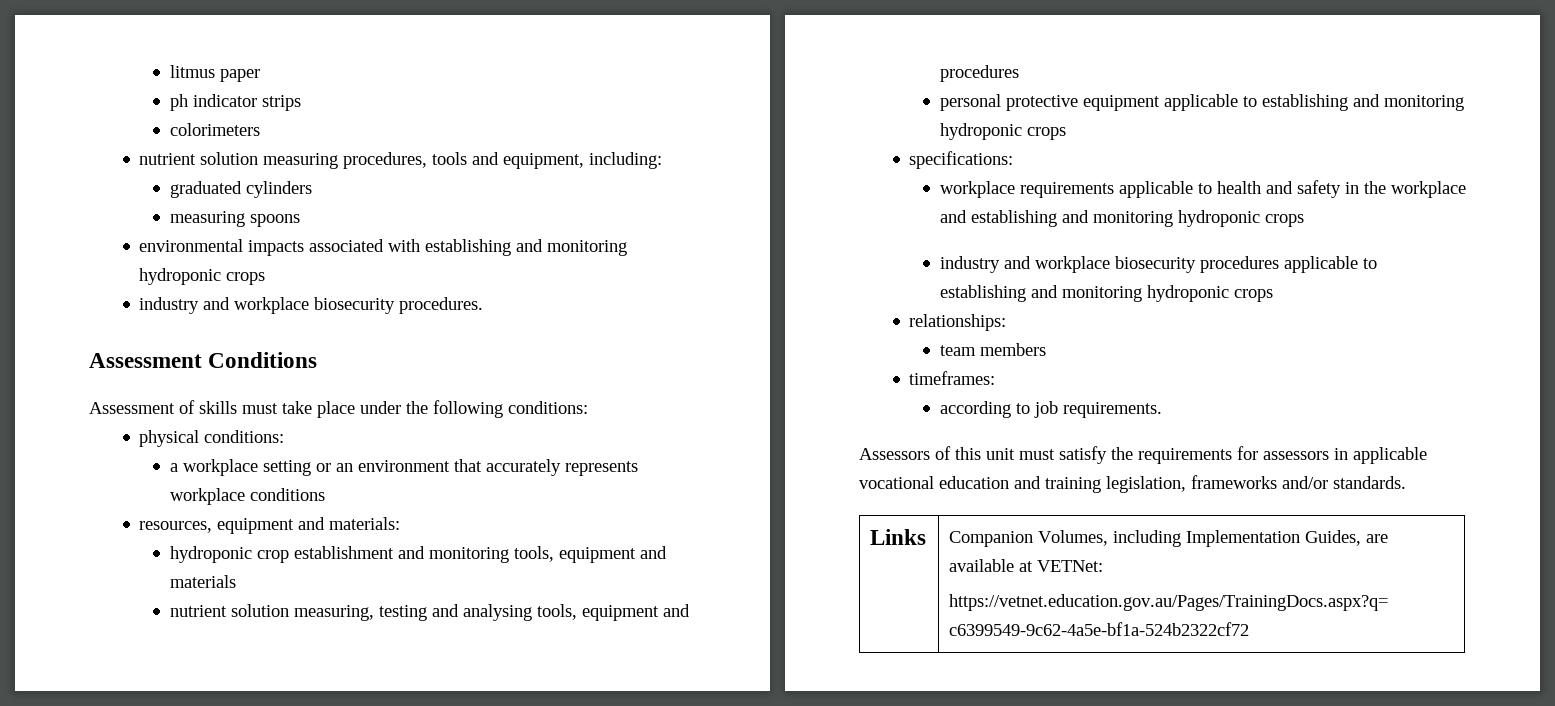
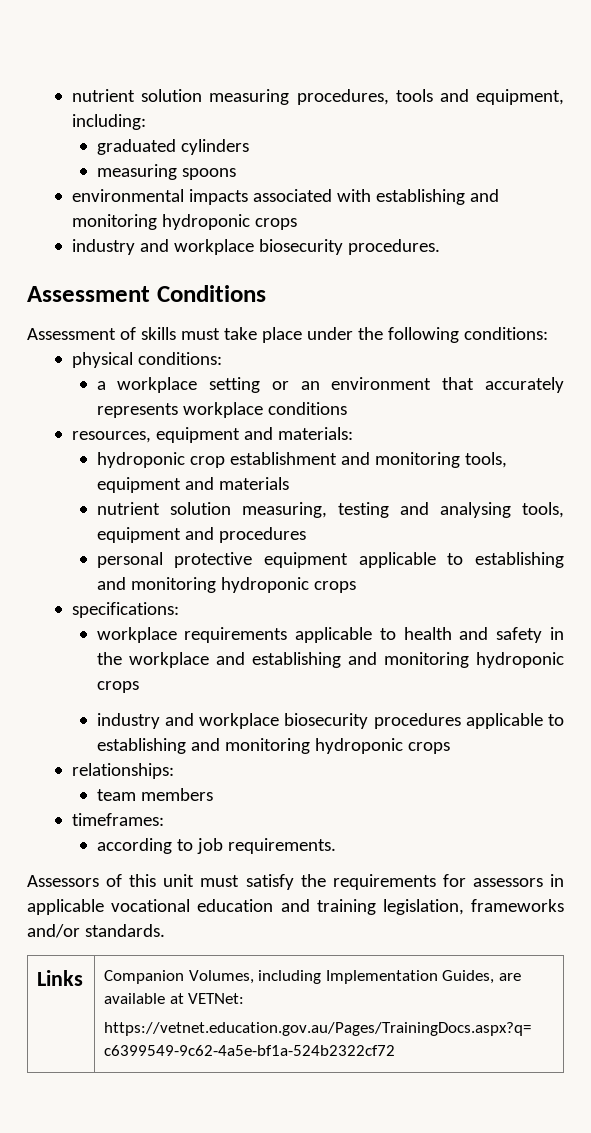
[169,65,260,82] [169,94,301,111] [169,123,260,136] litmus paper // ph indicator strips // colorimeters // -> (72, 95) none

